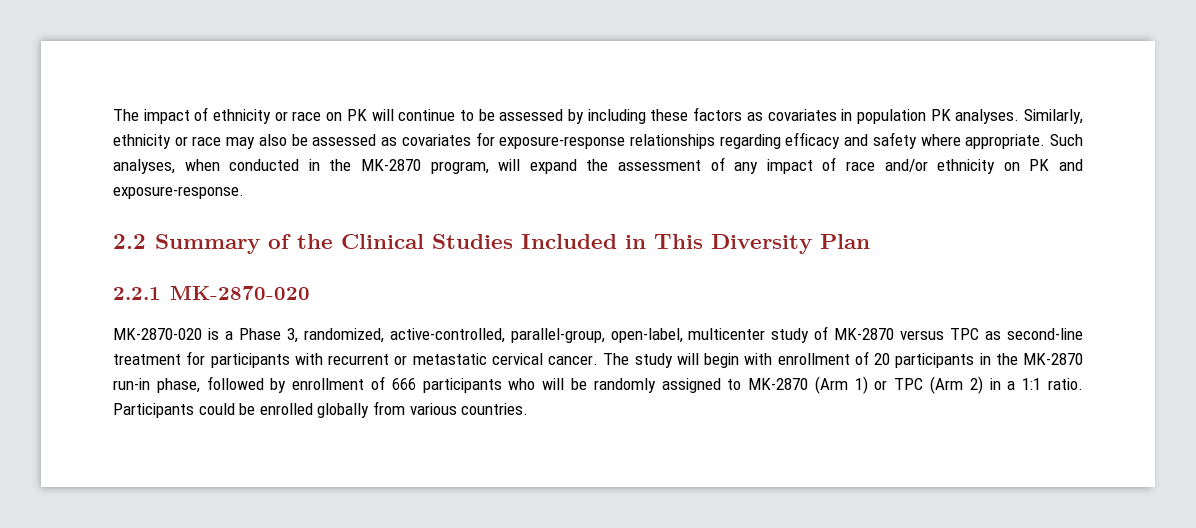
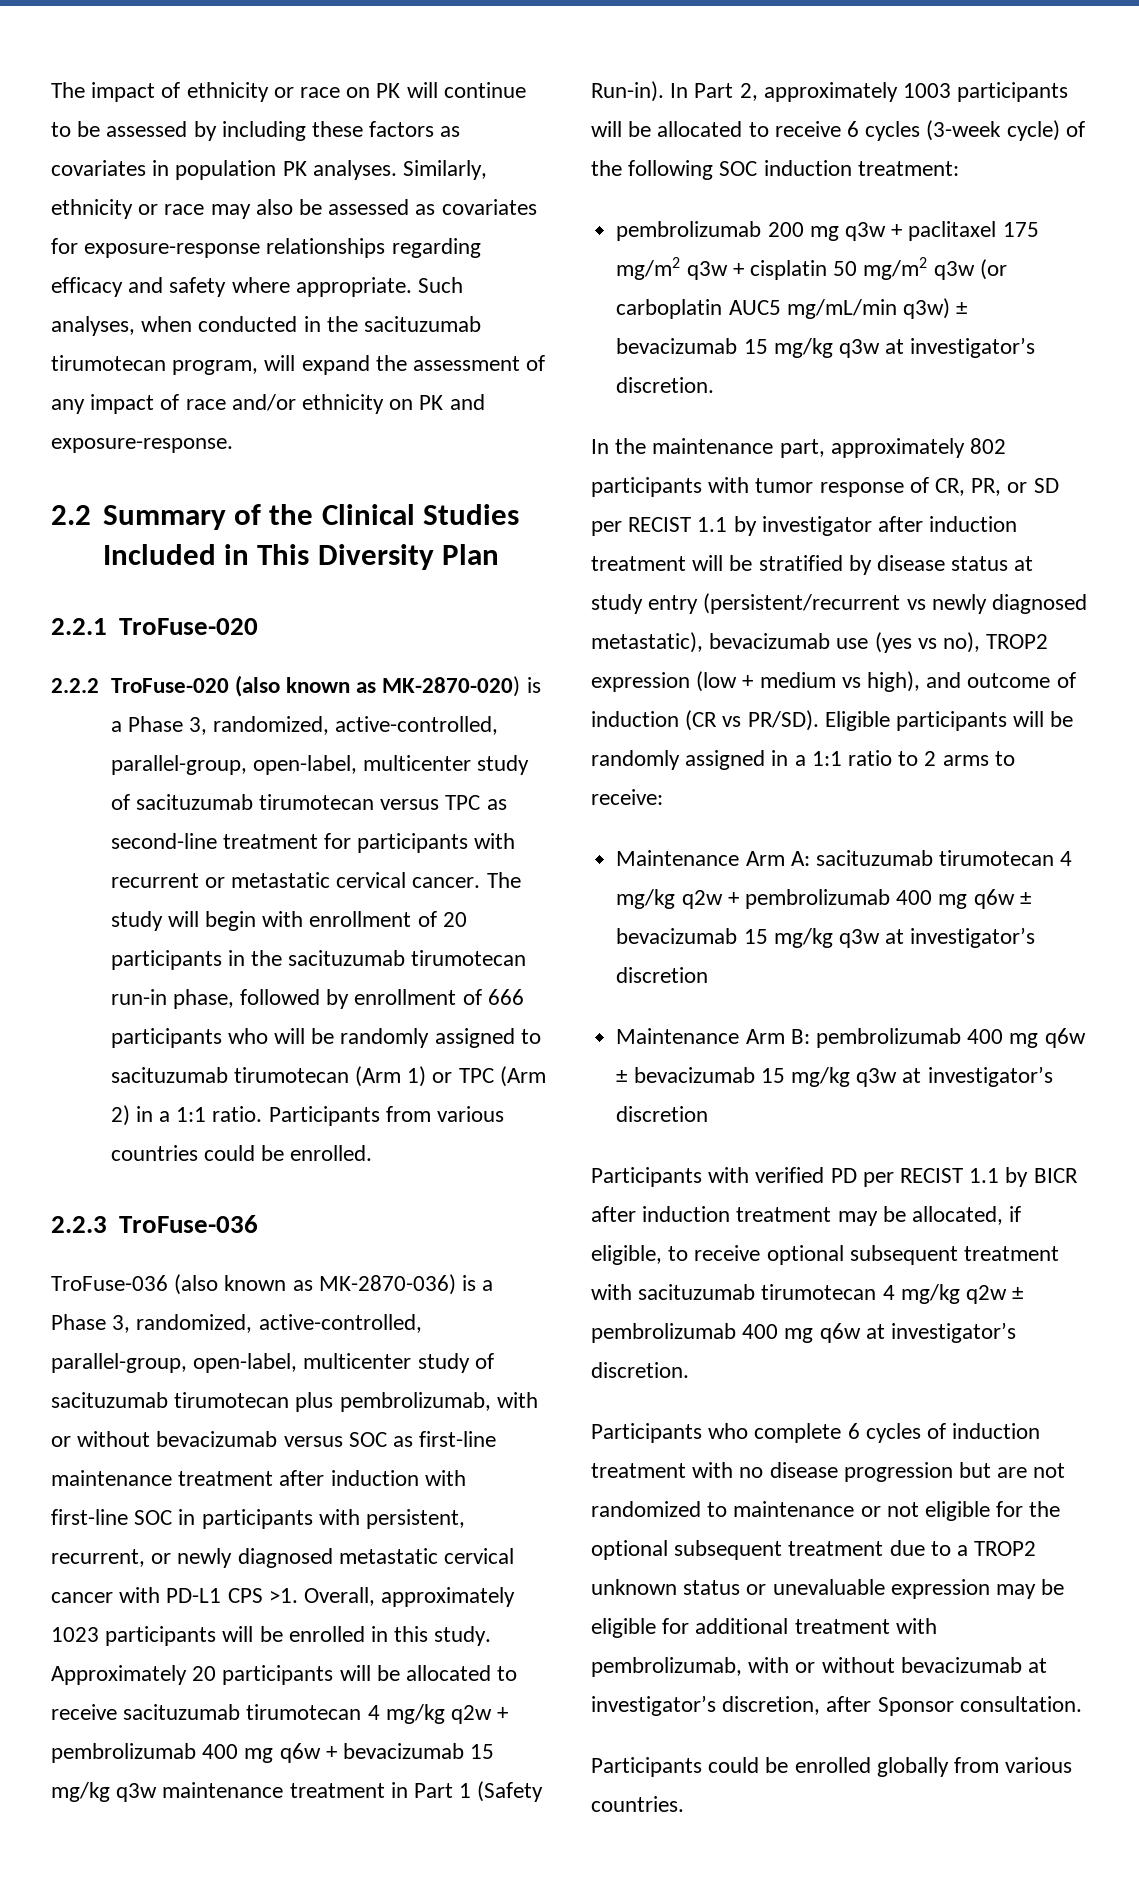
[361,159,421,171] MK-2870 -> [364,316,482,332] [51,355,166,371] sacituzumab tirumotecan
[169,285,310,300] [113,328,202,340] MK-2870-020 // MK-2870-020 -> [118,618,258,635] [51,675,521,697] TroFuse-020 // 2.2.2 TroFuse-020 (also known as MK-2870-020)
[834,328,895,340] MK-2870 -> [135,794,374,810] sacituzumab tirumotecan
[1023,353,1083,365] MK-2870 -> [288,950,527,966] sacituzumab tirumotecan
[748,378,809,390] MK-2870 -> [110,1067,349,1083] sacituzumab tirumotecan
(194, 410) none -> [385,1106,504,1122] [110,1145,373,1161] [51,1215,258,1233] [51,1274,494,1295] [51,1314,422,1333] [51,1353,494,1373] [51,1392,538,1412] [51,1431,497,1447] [51,1470,466,1486] [51,1509,466,1529] [51,1548,515,1568] [51,1587,516,1607] [51,1626,492,1646] [51,1665,518,1685] [51,1704,509,1724] [51,1743,495,1763] [51,1781,544,1802] [591,81,1069,102] [591,120,1085,141] [591,160,959,180] [616,221,1039,241] [616,257,1007,280] [616,298,968,319] [616,337,1036,358] [616,377,715,393] [591,438,1007,458] [591,477,1059,497] [591,516,1018,536] [591,555,1034,575] [591,593,1088,614] [591,632,1049,653] [591,671,1076,692] [591,710,1074,731] [591,750,1015,770] [591,789,663,805] [616,850,1073,866] [616,889,1031,909] [616,927,1036,948] [616,967,709,983] [616,1028,1086,1048] [616,1066,1053,1087] [616,1106,709,1122] [591,1167,1078,1187] [591,1206,1022,1226] [591,1245,1060,1265] [591,1284,1024,1304] [591,1322,1017,1343] [591,1362,689,1378] [591,1423,1041,1443] [591,1462,1066,1482] [591,1501,1061,1521] [591,1540,1037,1560] [591,1579,1065,1599] [591,1618,937,1638] [591,1657,1048,1677] [591,1695,1082,1716] [591,1757,702,1777] from various countries could be enrolled. // 2.2.3 TroFuse-036 // TroFuse-036 (also known as MK-2870-036) is a Phase 3, randomized, active-controlled, parallel-group, open-label, multicenter study of sacituzumab tirumotecan plus pembrolizumab, with or without bevacizumab versus SOC as first-line maintenance treatment after induction with first-line SOC in participants with persistent, recurrent, or newly diagnosed metastatic cervical cancer with PD-L1 CPS >1. Overall, approximately 1023 participants will be enrolled in this study. Approximately 20 participants will be allocated to receive sacituzumab tirumotecan 4 mg/kg q2w + pembrolizumab 400 mg q6w + bevacizumab 15 mg/kg q3w maintenance treatment in Part 1 (Safety Run-in). In Part 2, approximately 1003 participants will be allocated to receive 6 cycles (3-week cycle) of the following SOC induction treatment: // pembrolizumab 200 mg q3w + paclitaxel 175 mg/m2 q3w + cisplatin 50 mg/m2 q3w (or carboplatin AUC5 mg/mL/min q3w) ± bevacizumab 15 mg/kg q3w at investigator’s discretion. // In the maintenance part, approximately 802 participants with tumor response of CR, PR, or SD per RECIST 1.1 by investigator after induction treatment will be stratified by disease status at study entry (persistent/recurrent vs newly diagnosed metastatic), bevacizumab use (yes vs no), TROP2 expression (low + medium vs high), and outcome of induction (CR vs PR/SD). Eligible participants will be randomly assigned in a 1:1 ratio to 2 arms to receive: // Maintenance Arm A: sacituzumab tirumotecan 4 mg/kg q2w + pembrolizumab 400 mg q6w ± bevacizumab 15 mg/kg q3w at investigator’s discretion // Maintenance Arm B: pembrolizumab 400 mg q6w ± bevacizumab 15 mg/kg q3w at investigator’s discretion // Participants with verified PD per RECIST 1.1 by BICR after induction treatment may be allocated, if eligible, to receive optional subsequent treatment with sacituzumab tirumotecan 4 mg/kg q2w ± pembrolizumab 400 mg q6w at investigator’s discretion. // Participants who complete 6 cycles of induction treatment with no disease progression but are not randomized to maintenance or not eligible for the optional subsequent treatment due to a TROP2 unknown status or unevaluable expression may be eligible for additional treatment with pembrolizumab, with or without bevacizumab at investigator’s discretion, after Sponsor consultation. // Participants

